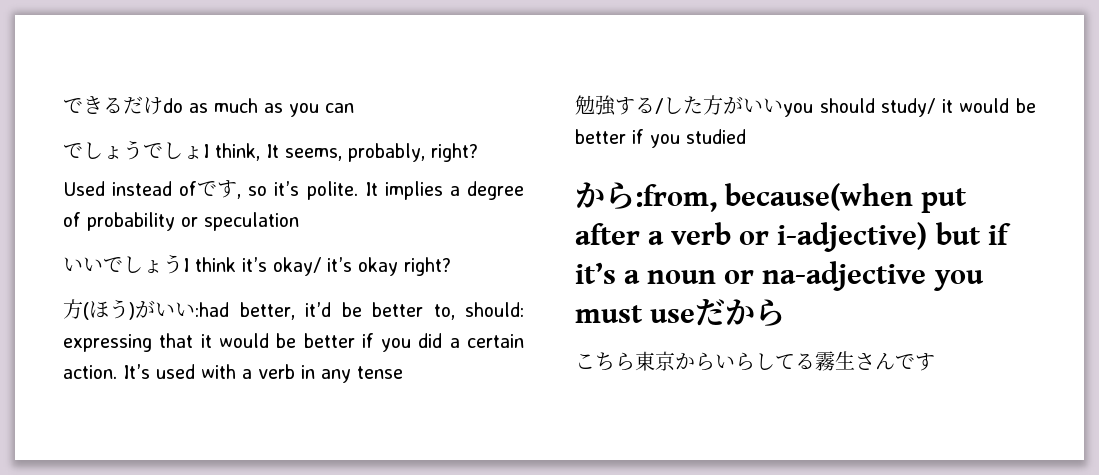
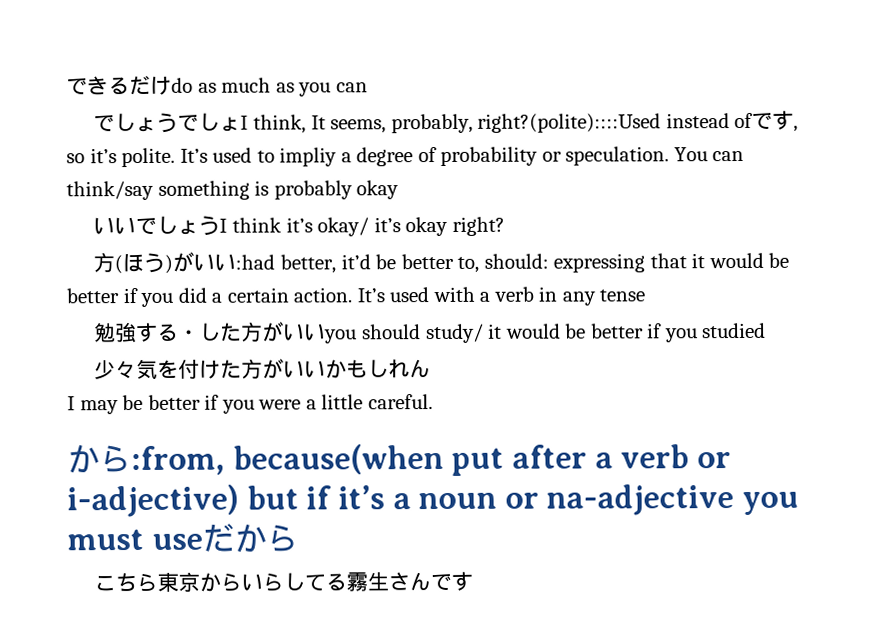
[431,143,478,162] [63,181,105,196] right? // Used -> [477,113,662,133] right?(polite)::::Used
[364,181,443,200] It implies -> [179,147,338,167] It’s used to impliy
[204,212,299,231] speculation -> [565,146,745,166] [66,180,400,201] speculation. You can think/say something is probably okay
[655,98,663,114] / -> [178,329,201,340] ・
(746, 136) none -> [94,358,432,381] [67,394,433,415] // 少々気を付けた方がいいかもしれん // I may be better if you were a little careful.

